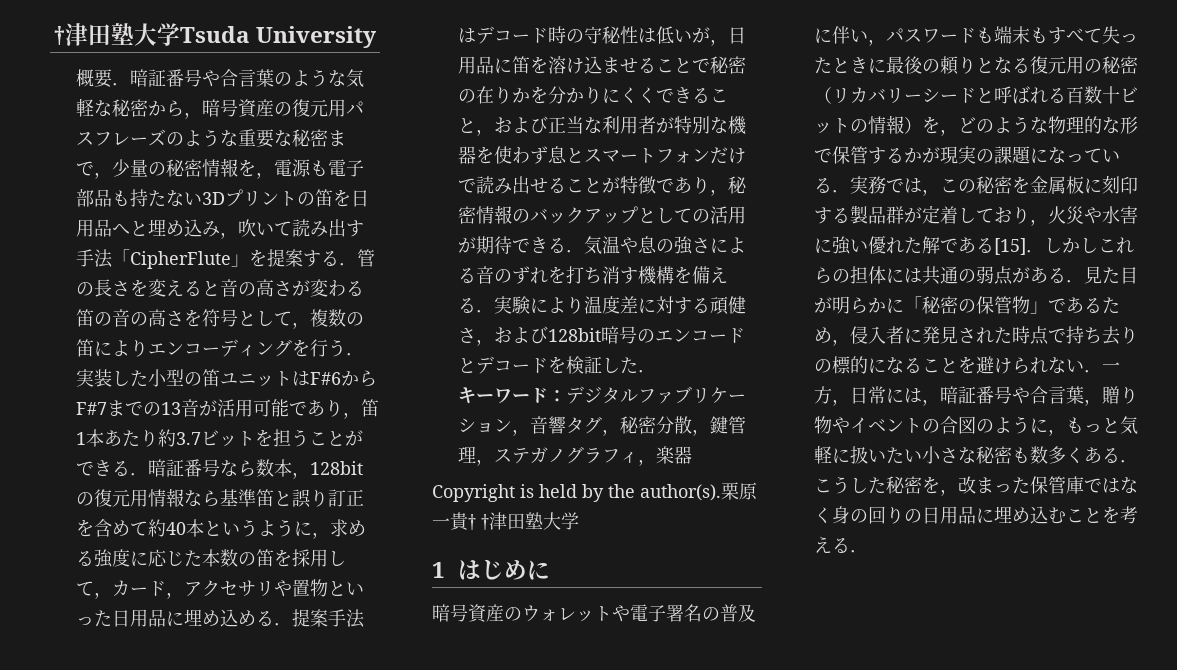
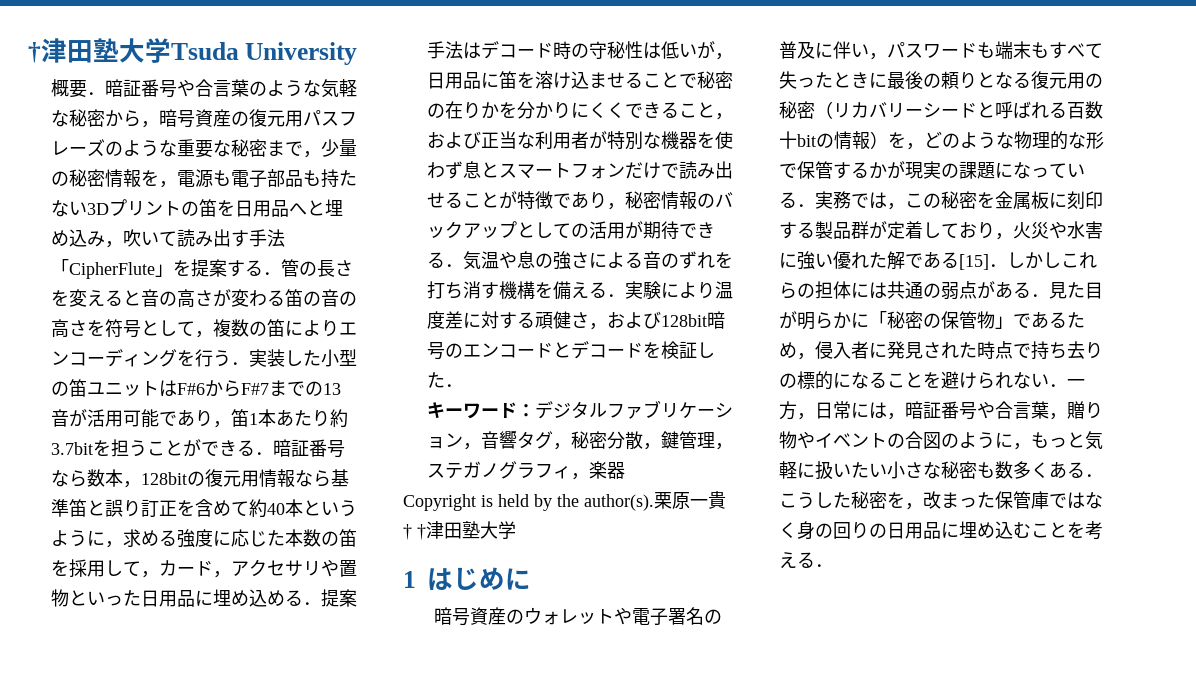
[176,430,256,447] 3.7ビット -> [51,442,94,455] 3.7bit
[1120,87,1138,103] [814,118,850,134] ビット -> [797,134,816,147] bit

